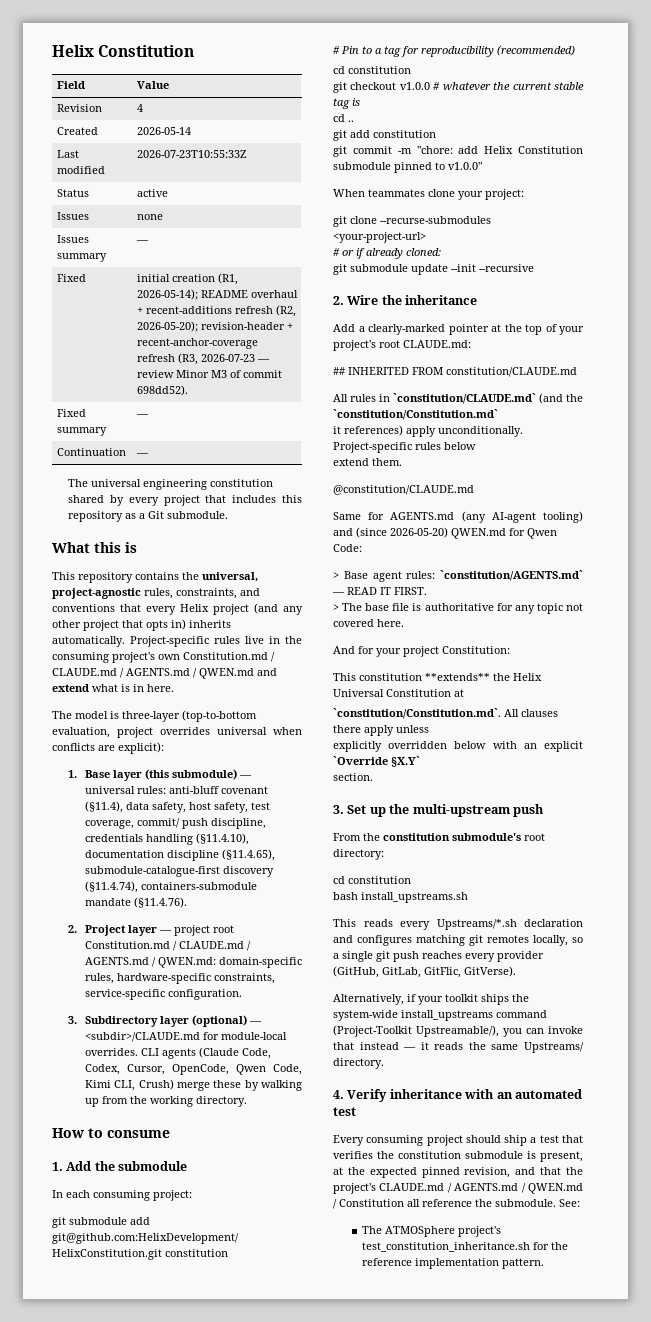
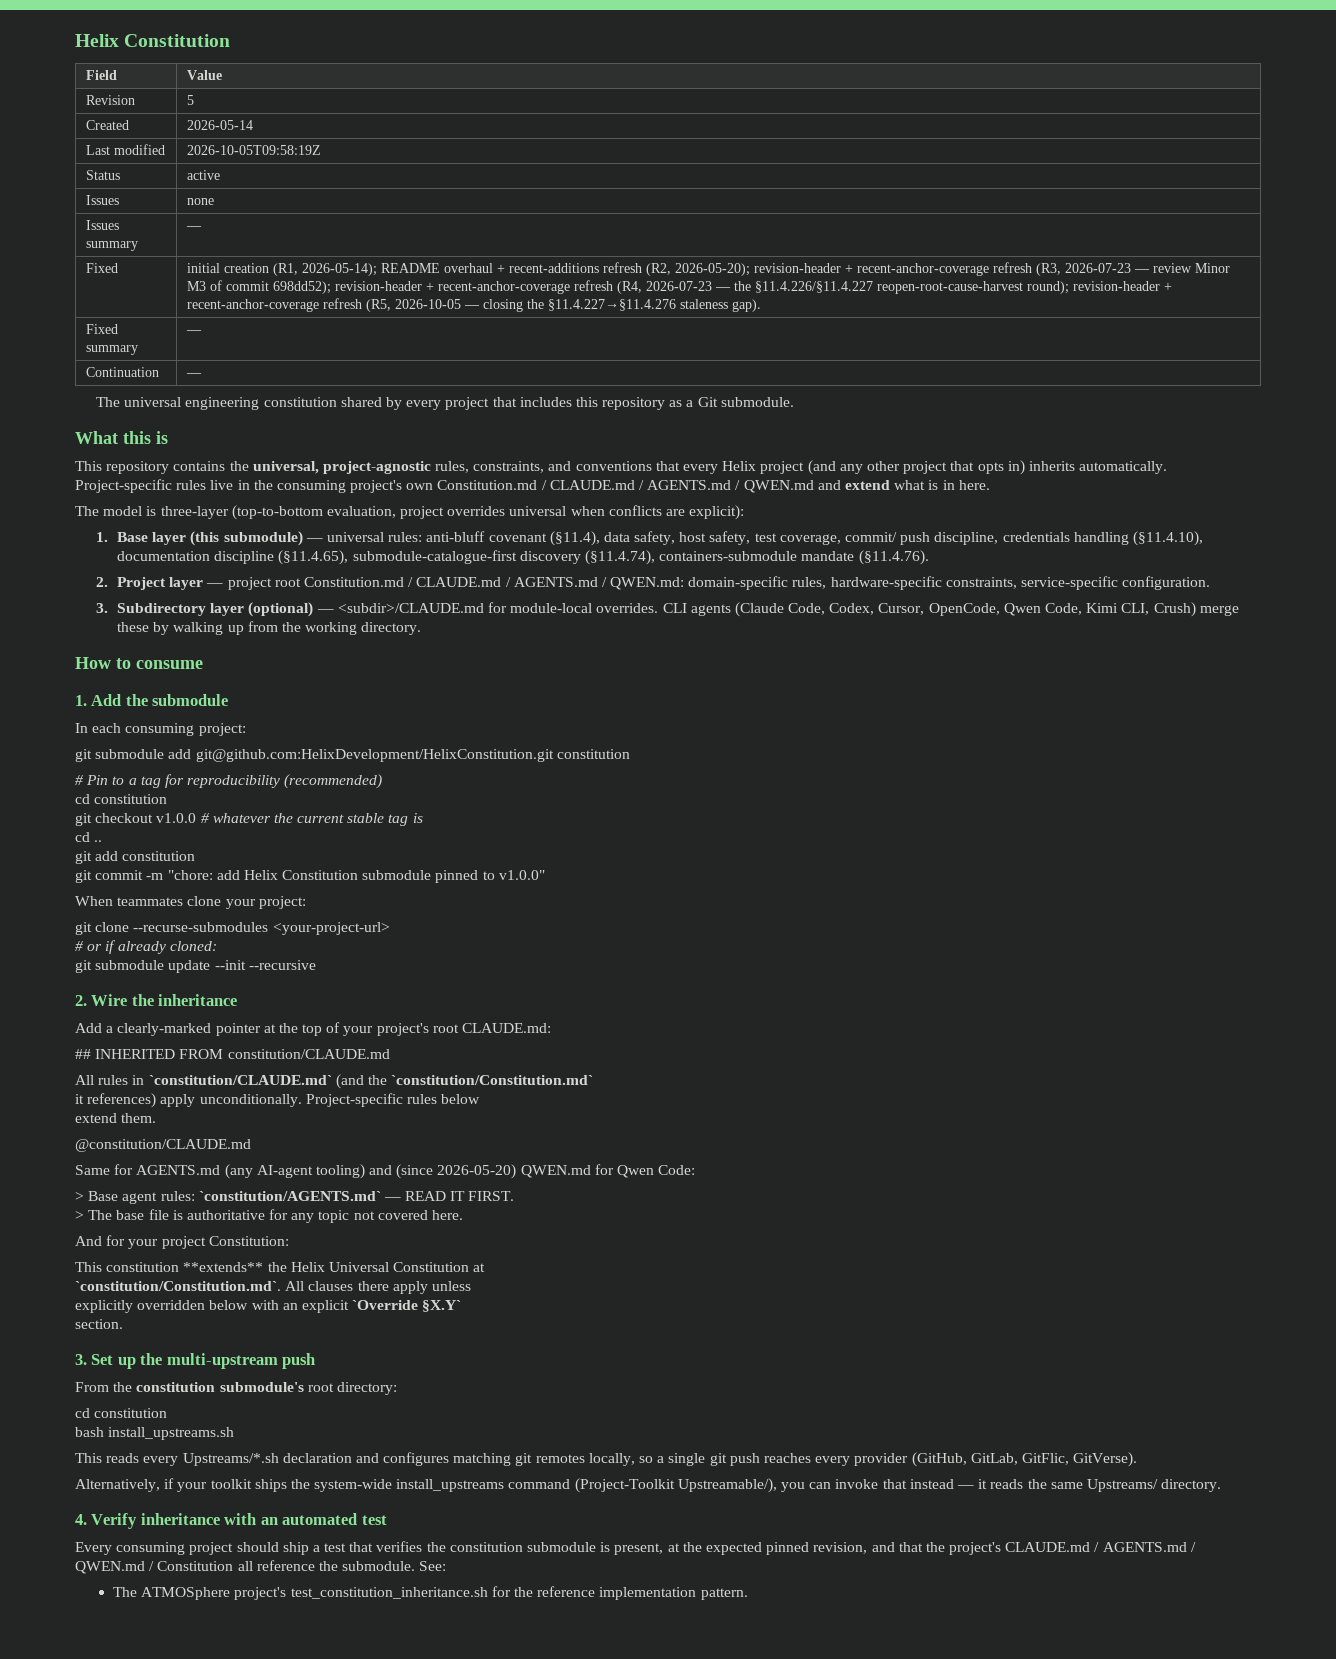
[136,104,143,112] 4 -> [187,95,195,105] 5
[136,150,247,158] 2026-07-23T10:55:33Z -> [187,145,322,155] 2026-10-05T09:58:19Z
[136,385,188,396] 698dd52). -> [273,280,1173,294] [187,298,762,312] 698dd52); revision-header + recent-anchor-coverage refresh (R4, 2026-07-23 — the §11.4.226/§11.4.227 reopen-root-cause-harvest round); revision-header + recent-anchor-coverage refresh (R5, 2026-10-05 — closing the §11.4.227→§11.4.276 staleness gap).

